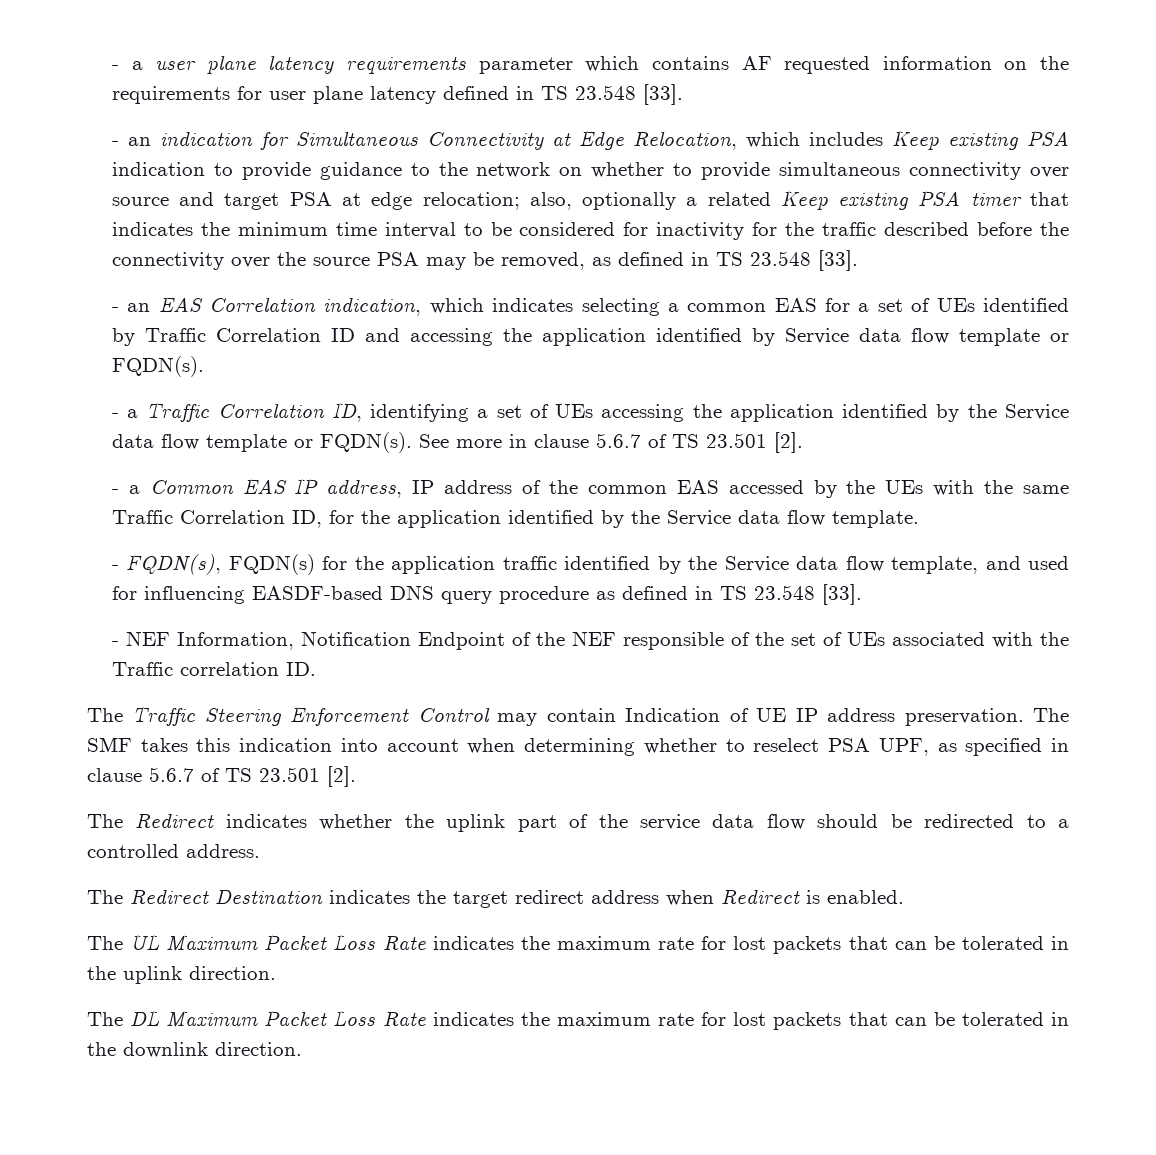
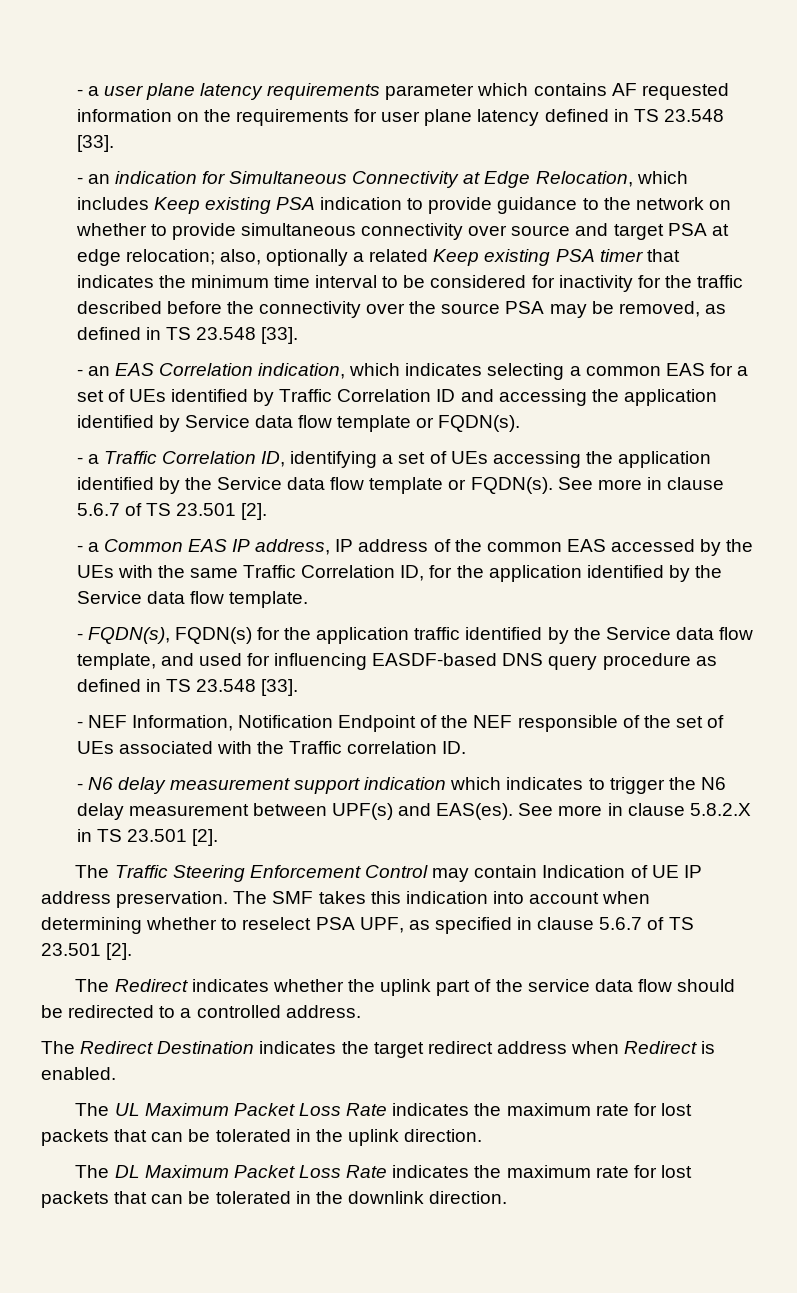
(316, 669) none -> [76,777,726,794] [76,803,751,820] [76,829,218,846] // - N6 delay measurement support indication which indicates to trigger the N6 delay measurement between UPF(s) and EAS(es). See more in clause 5.8.2.X in TS 23.501 [2].

